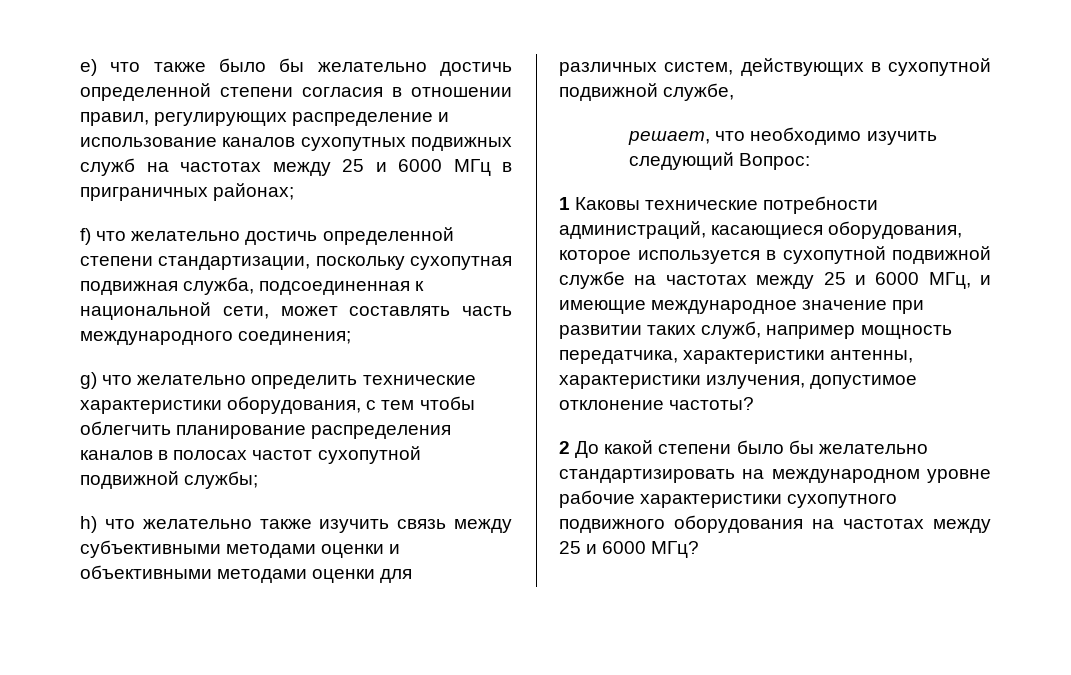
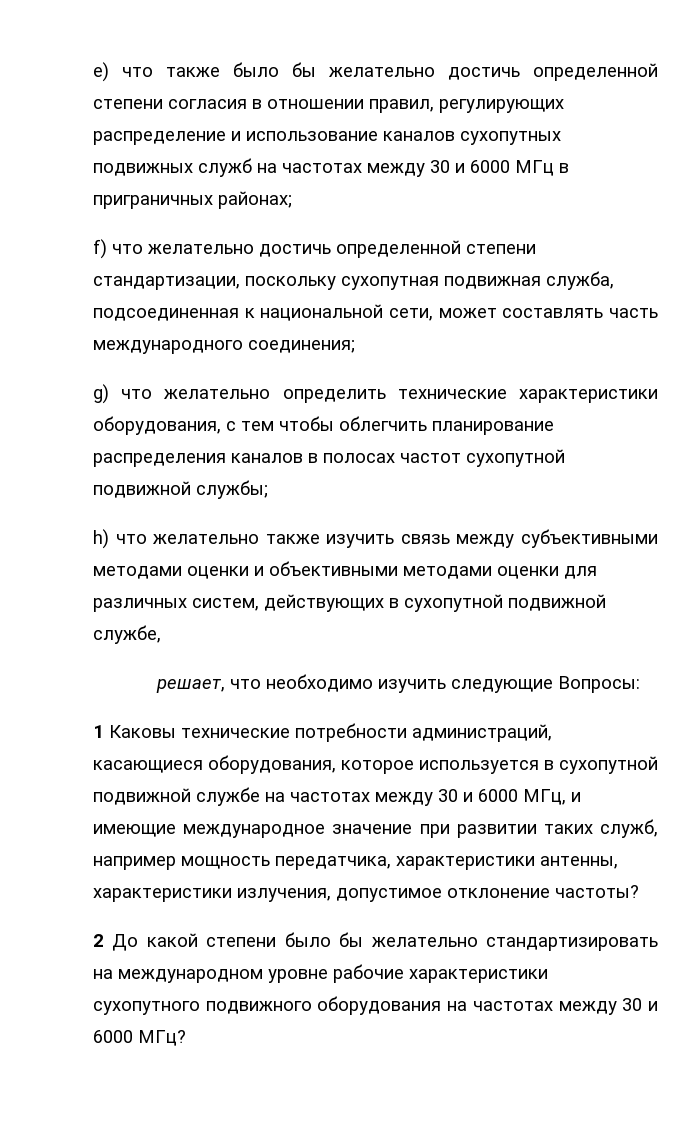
[342,159,364,172] 25 -> [430,160,450,173] 30
[629,152,811,170] следующий Вопрос: -> [451,676,641,693] следующие Вопросы:
[823,272,846,285] 25 -> [438,789,458,802] 30
[559,541,581,554] 25 -> [622,998,643,1011] 30

